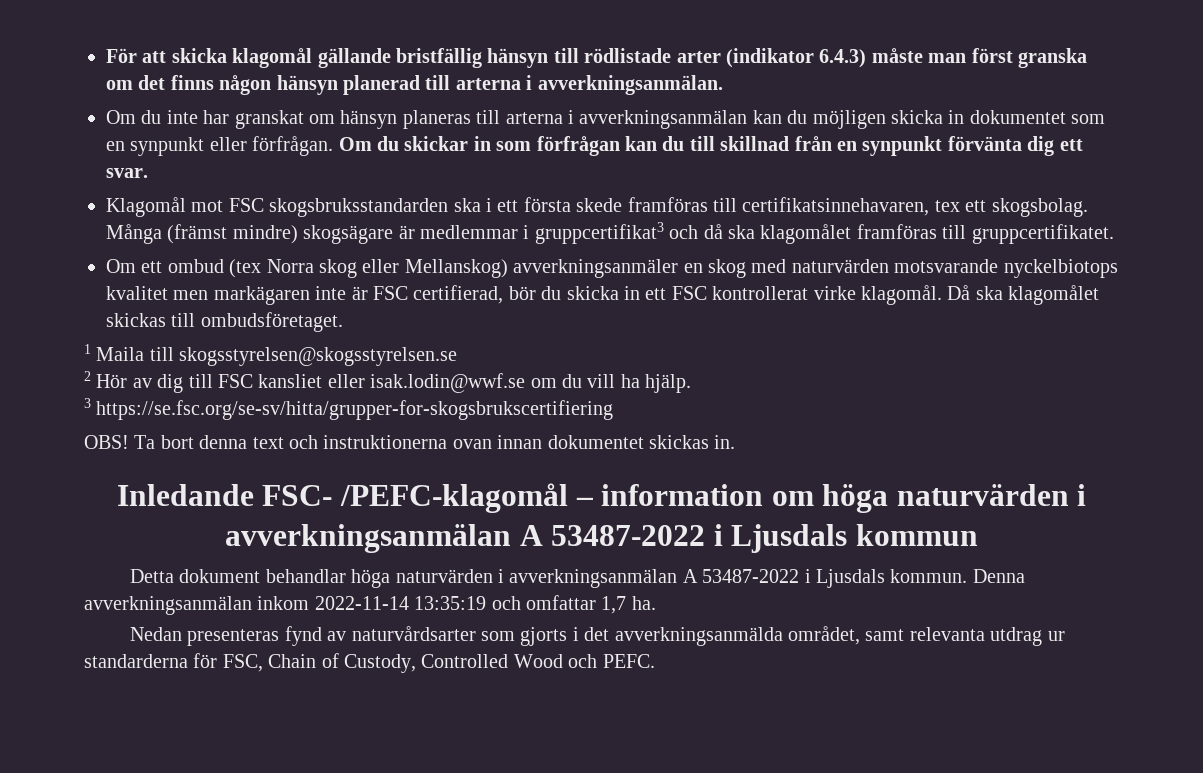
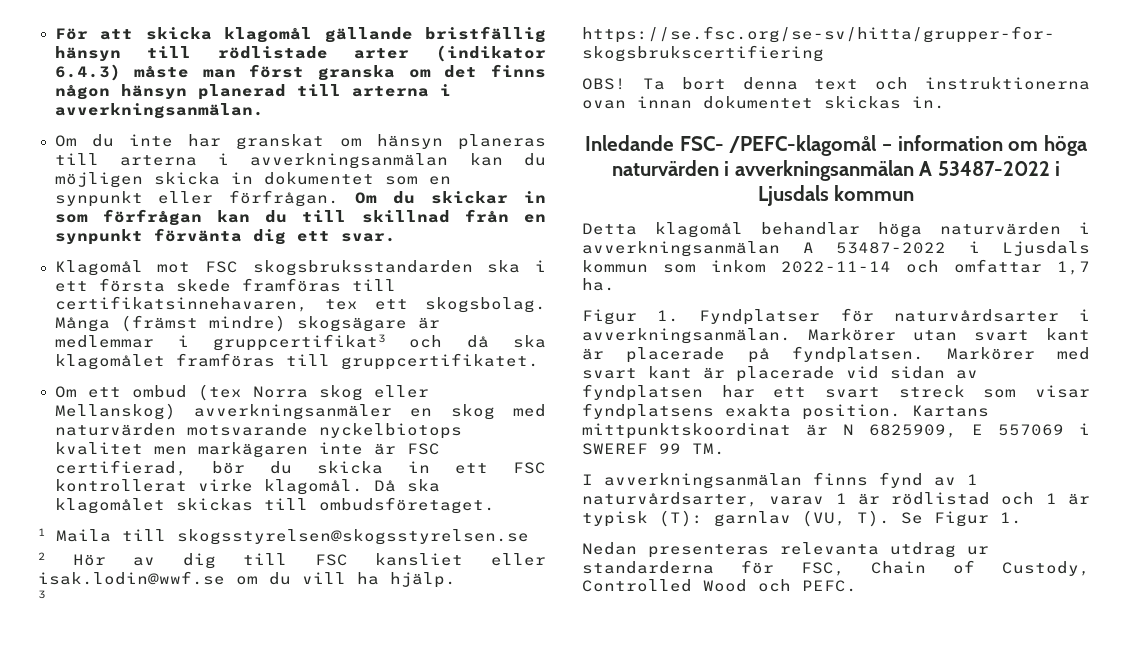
[179,569,261,583] dokument -> [655,222,743,238] klagomål
[890,569,1025,583] [84,596,252,615] kommun. Denna avverkningsanmälan -> [582,260,696,273] kommun som
[414,596,487,610] 13:35:19 -> (891, 267) none
[129,626,905,646] Nedan presenteras fynd av naturvårdsarter som gjorts i det avverkningsanmälda området, samt -> [582,308,1090,325] [582,328,1090,344] [582,346,1090,363] [582,366,978,382] [582,384,1090,401] [582,403,989,420] [582,423,1090,439] [582,443,725,455] [582,472,978,489] [582,492,1090,507] [582,510,1022,527] [582,542,769,558] Figur 1. Fyndplatser för naturvårdsarter i avverkningsanmälan. Markörer utan svart kant är placerade på fyndplatsen. Markörer med svart kant är placerade vid sidan av fyndplatsen har ett svart streck som visar fyndplatsens exakta position. Kartans mittpunktskoordinat är N 6825909, E 557069 i SWEREF 99 TM. // I avverkningsanmälan finns fynd av 1 naturvårdsarter, varav 1 är rödlistad och 1 är typisk (T): garnlav (VU, T). Se Figur 1. // Nedan presenteras

